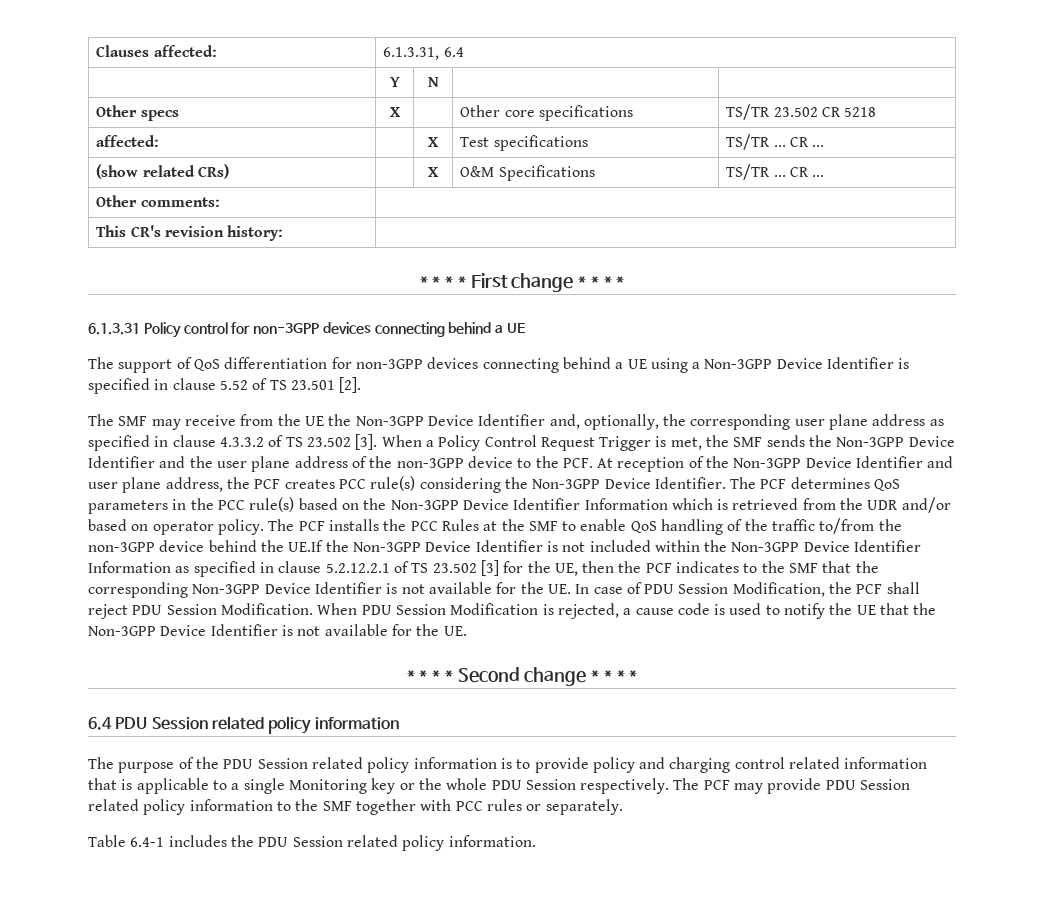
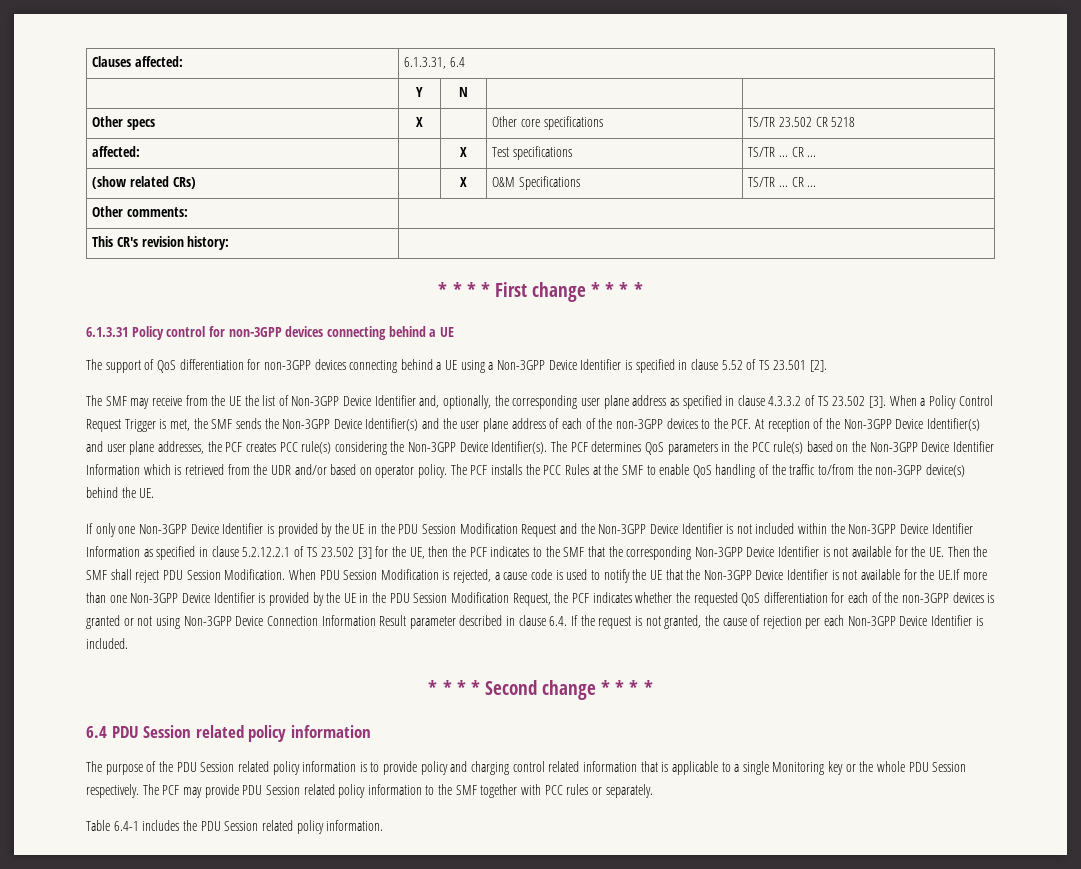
(352, 420) none -> [262,395,289,406] list of
[88,456,155,468] Identifier -> [365,418,419,431] Identifier(s)
[369,456,513,468] the non-3GPP device -> [561,418,698,429] each of the non-3GPP devices
[856,456,924,468] Identifier -> [926,418,980,431] Identifier(s)
[165,477,223,492] address, -> [157,441,204,454] addresses,
[654,477,726,489] Identifier. -> [491,441,548,454] Identifier(s).
[159,540,205,552] device -> [925,464,965,477] device(s)
[288,540,324,552] UE.If -> [139,488,155,498] [86,523,577,537] UE. // If only one Non-3GPP Device Identifier is provided by the UE in the PDU Session Modification Request and
[575,582,883,597] In case of PDU Session Modification, the PCF -> [947,546,988,557] [86,570,107,580] Then the SMF
[443,626,467,636] UE. -> [937,569,987,580] [86,592,995,606] [86,615,983,629] [86,638,128,649] UE.If more than one Non-3GPP Device Identifier is provided by the UE in the PDU Session Modification Request, the PCF indicates whether the requested QoS differentiation for each of the non-3GPP devices is granted or not using Non-3GPP Device Connection Information Result parameter described in clause 6.4. If the request is not granted, the cause of rejection per each Non-3GPP Device Identifier is included.

